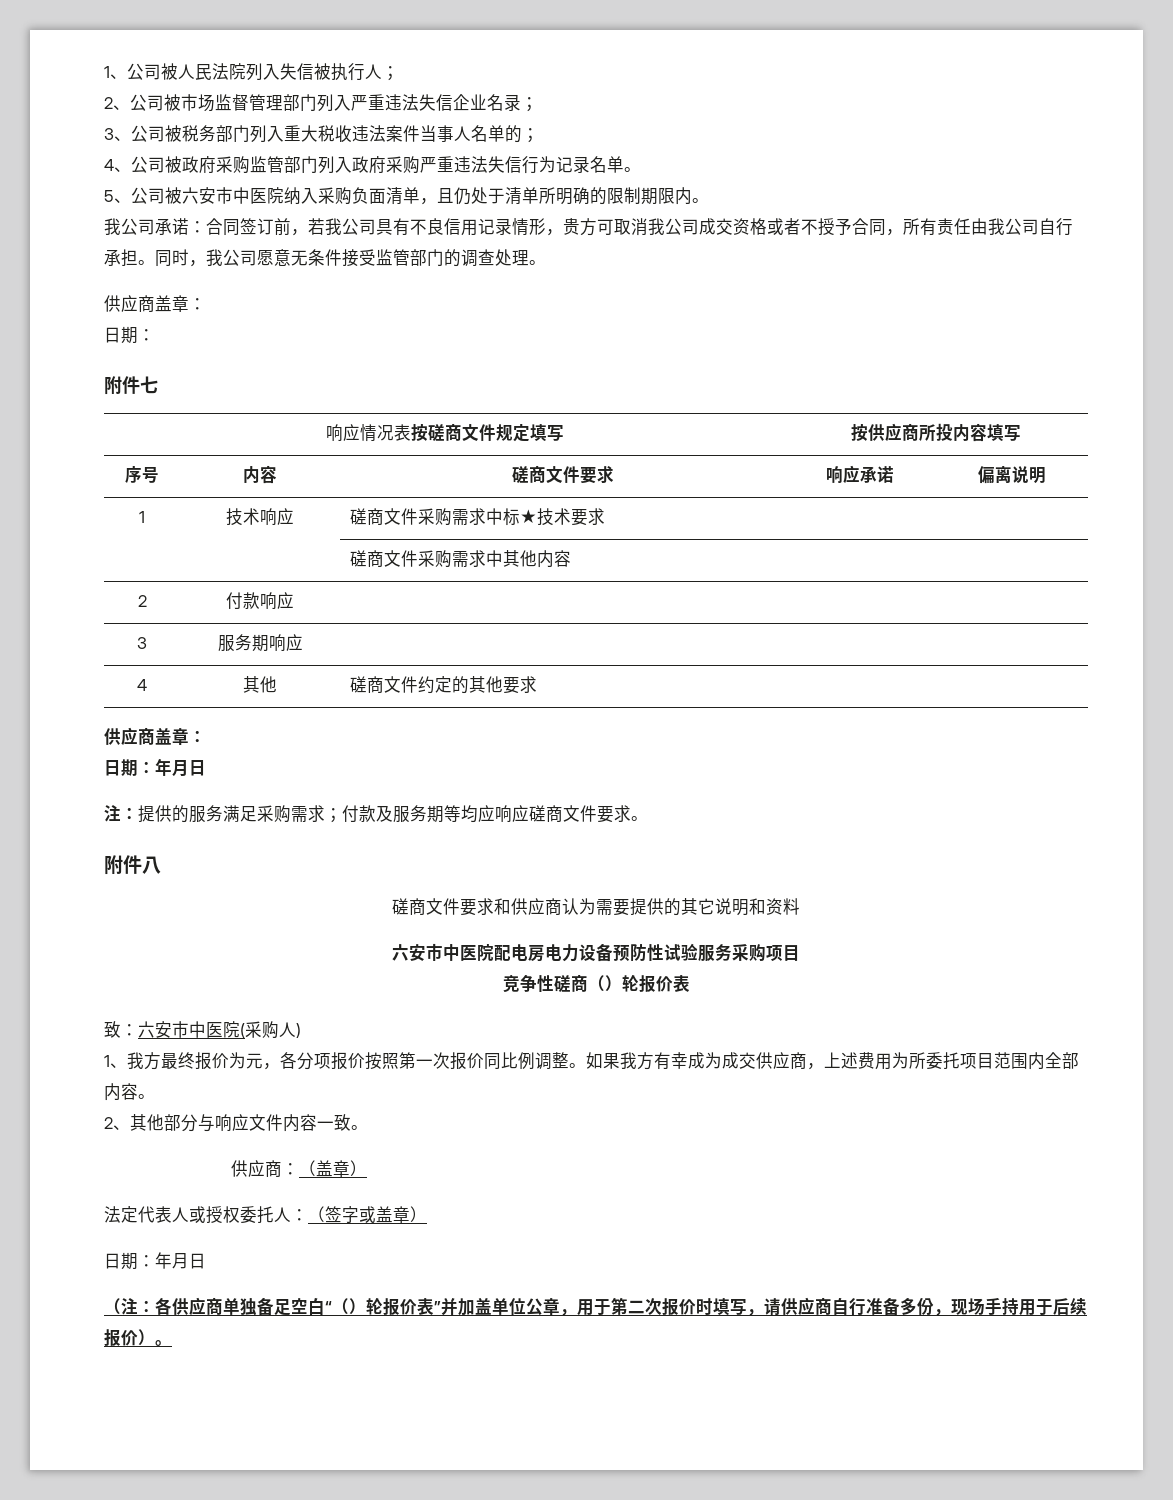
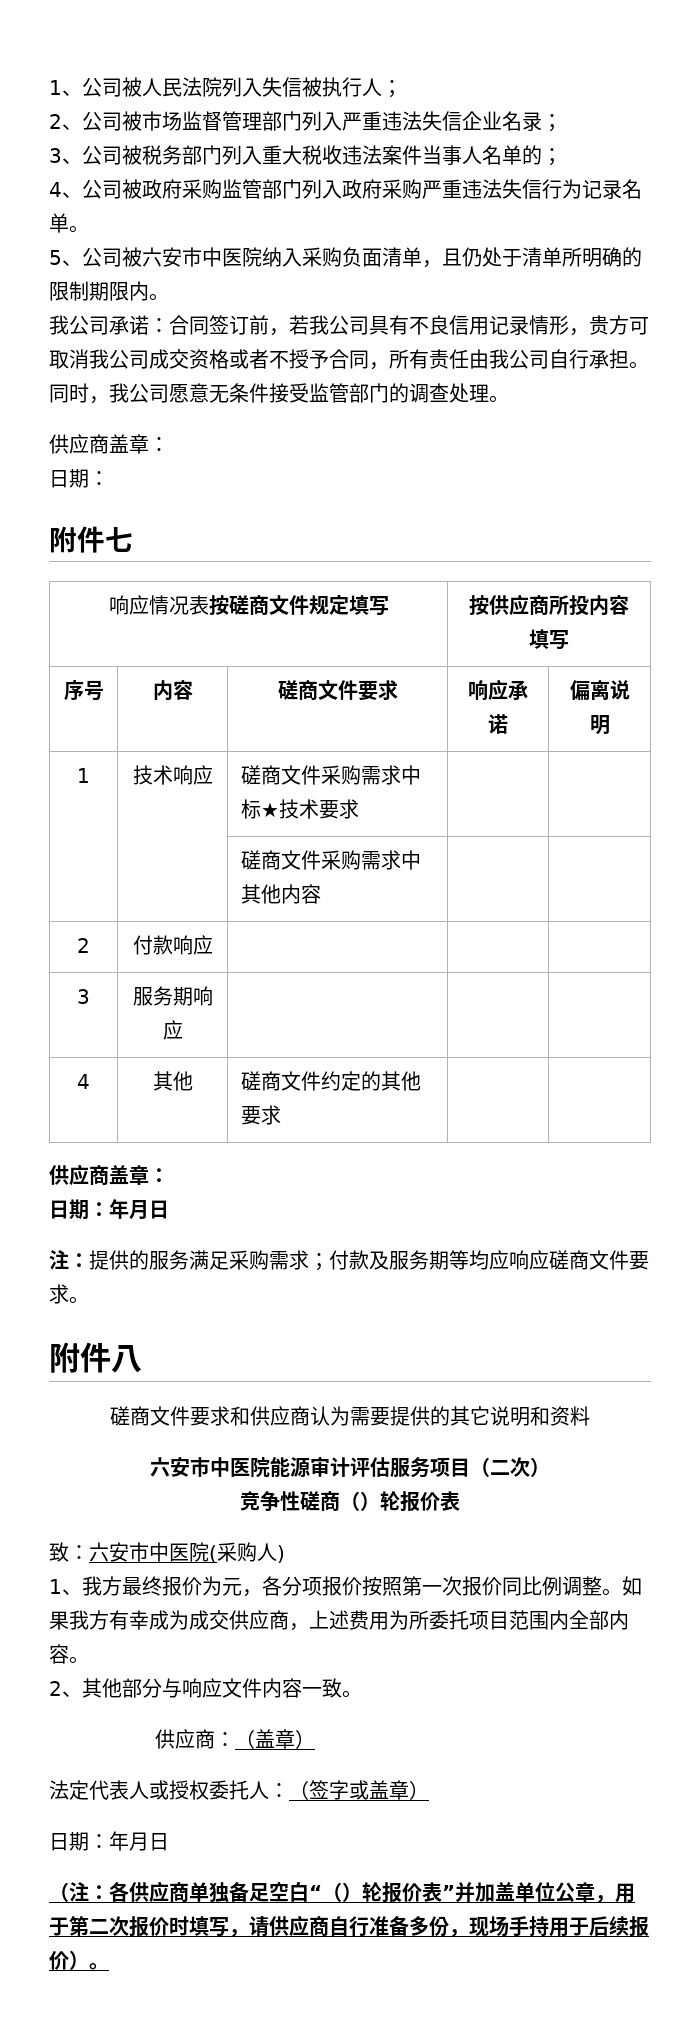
[494,943,800,962] 配电房电力设备预防性试验服务采购项目 -> [270,1456,550,1478] 能源审计评估服务项目（二次）

